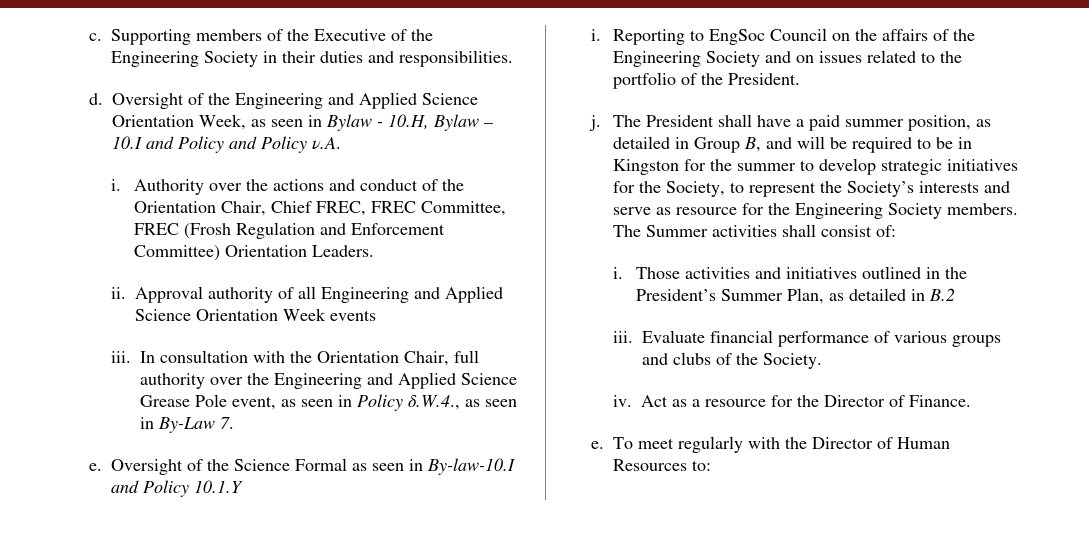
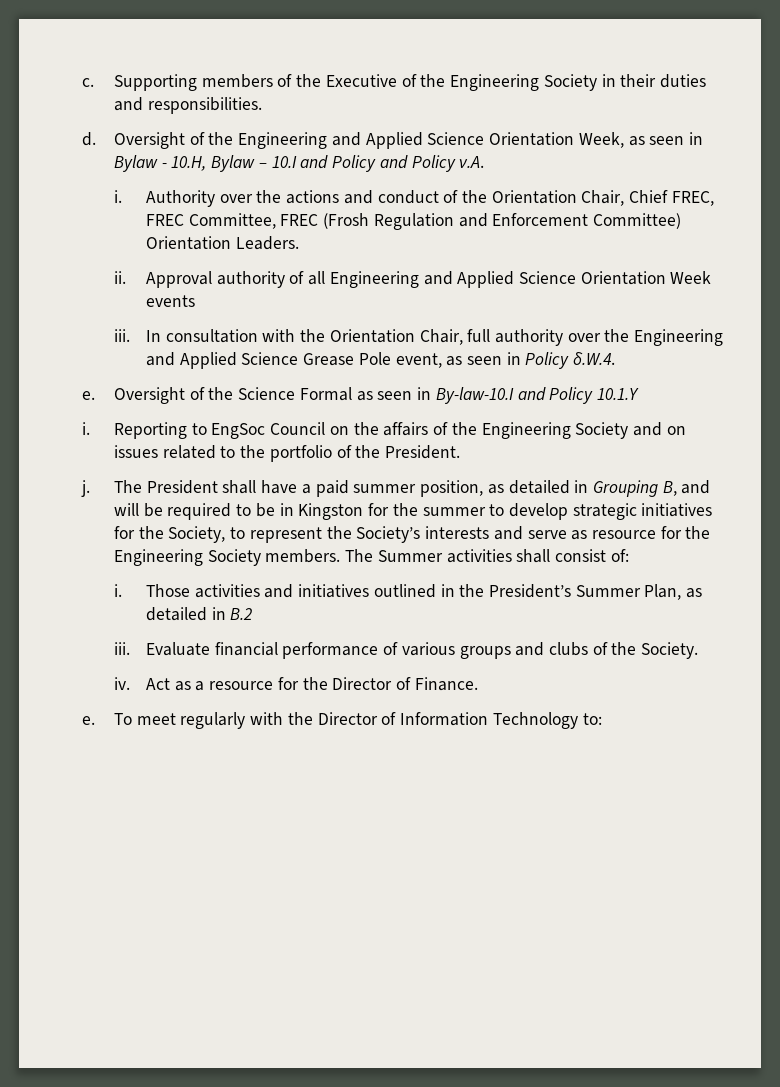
[408,395,518,410] [140,417,235,433] δ.W.4., as seen in By-Law 7. -> [573,352,616,365] δ.W.4.
[694,137,741,153] Group -> [592,480,658,497] Grouping
[897,437,951,449] [613,459,688,471] Human Resources -> [400,712,578,729] Information Technology

